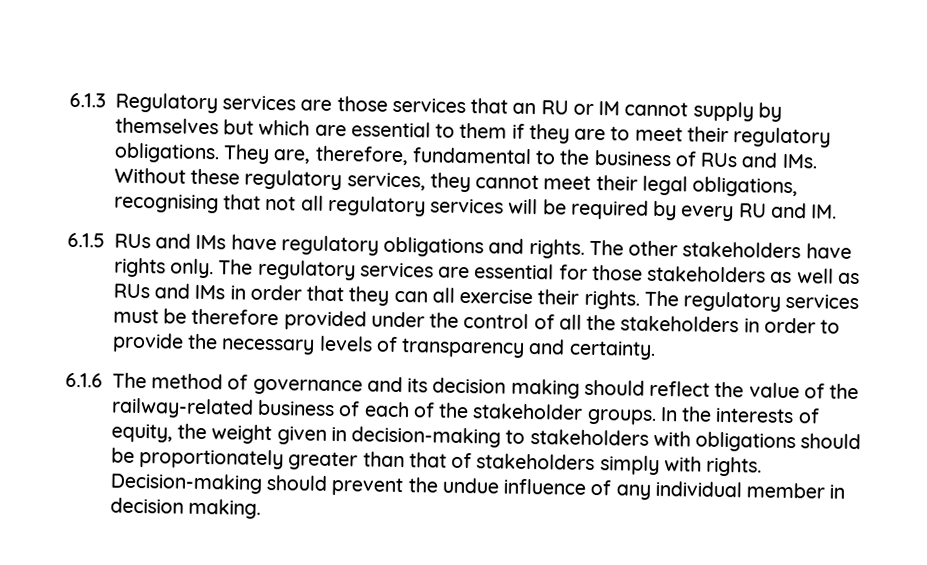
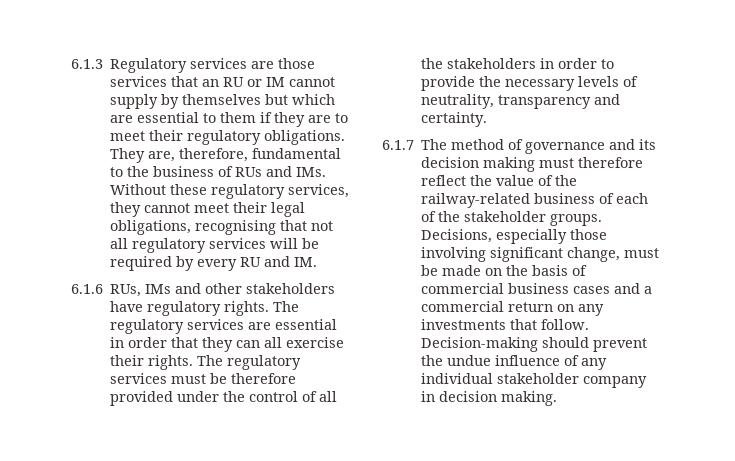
[67,232,624,259] 6.1.5 RUs and IMs have regulatory obligations and rights. The -> [71,283,202,297] 6.1.6 RUs, IMs and
[113,257,215,279] rights only. -> [147,301,270,316] regulatory rights.
[558,264,860,285] [112,283,226,300] for those stakeholders as well as RUs and IMs -> (338, 324) none
(398, 344) none -> [421,94,495,109] neutrality,
[65,372,103,388] 6.1.6 -> [382,140,414,150] 6.1.7
[583,379,645,396] should -> [539,157,644,168] must therefore
[659,406,820,424] [110,423,862,453] [110,447,763,477] In the interests of equity, the weight given in decision-making to stakeholders with obligations should be proportionately greater than that of stakeholders simply with rights. -> [421,229,608,244] [421,247,660,262] [421,265,588,276] [421,283,653,294] [421,301,605,316] [421,319,590,330] Decisions, especially those involving significant change, must be made on the basis of commercial business cases and a commercial return on any investments that follow.
[746,482,826,499] member -> [497,373,648,388] stakeholder company

